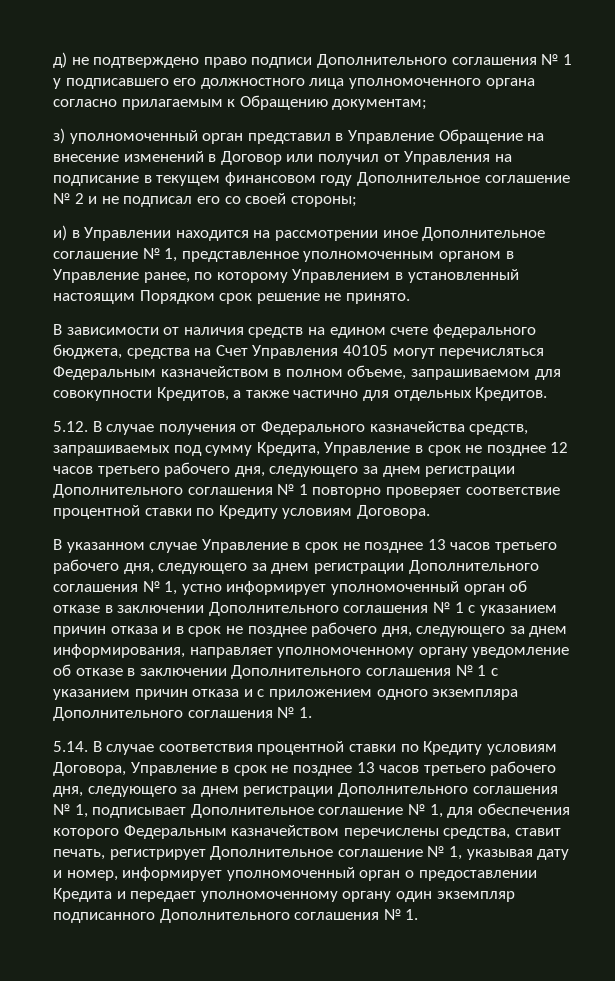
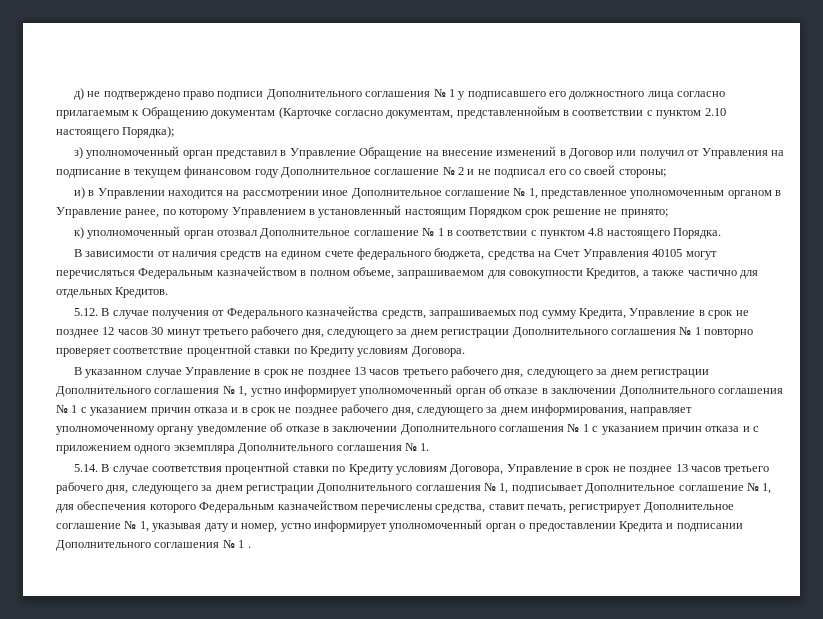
[348,78,535,89] уполномоченного органа -> (674, 95) none
[332,99,428,110] документам; -> [211,106,726,119] [56,126,175,138] документам (Карточке согласно документам, представленнойым в соответствии с пунктом 2.10 настоящего Порядка);
[345,293,410,304] принято. -> [620,209,668,218] [73,226,722,239] принято; // к) уполномоченный орган отозвал Дополнительное соглашение № 1 в соответствии с пунктом 4.8 настоящего Порядка.
(93, 470) none -> [151,327,201,338] 30 минут
(118, 875) none -> [280,523,311,532] устно
[130,891,515,902] [53,909,419,923] передает уполномоченному органу один экземпляр подписанного Дополнительного соглашения № 1. -> [676,523,743,532] [56,539,251,551] подписании Дополнительного соглашения № 1 .

